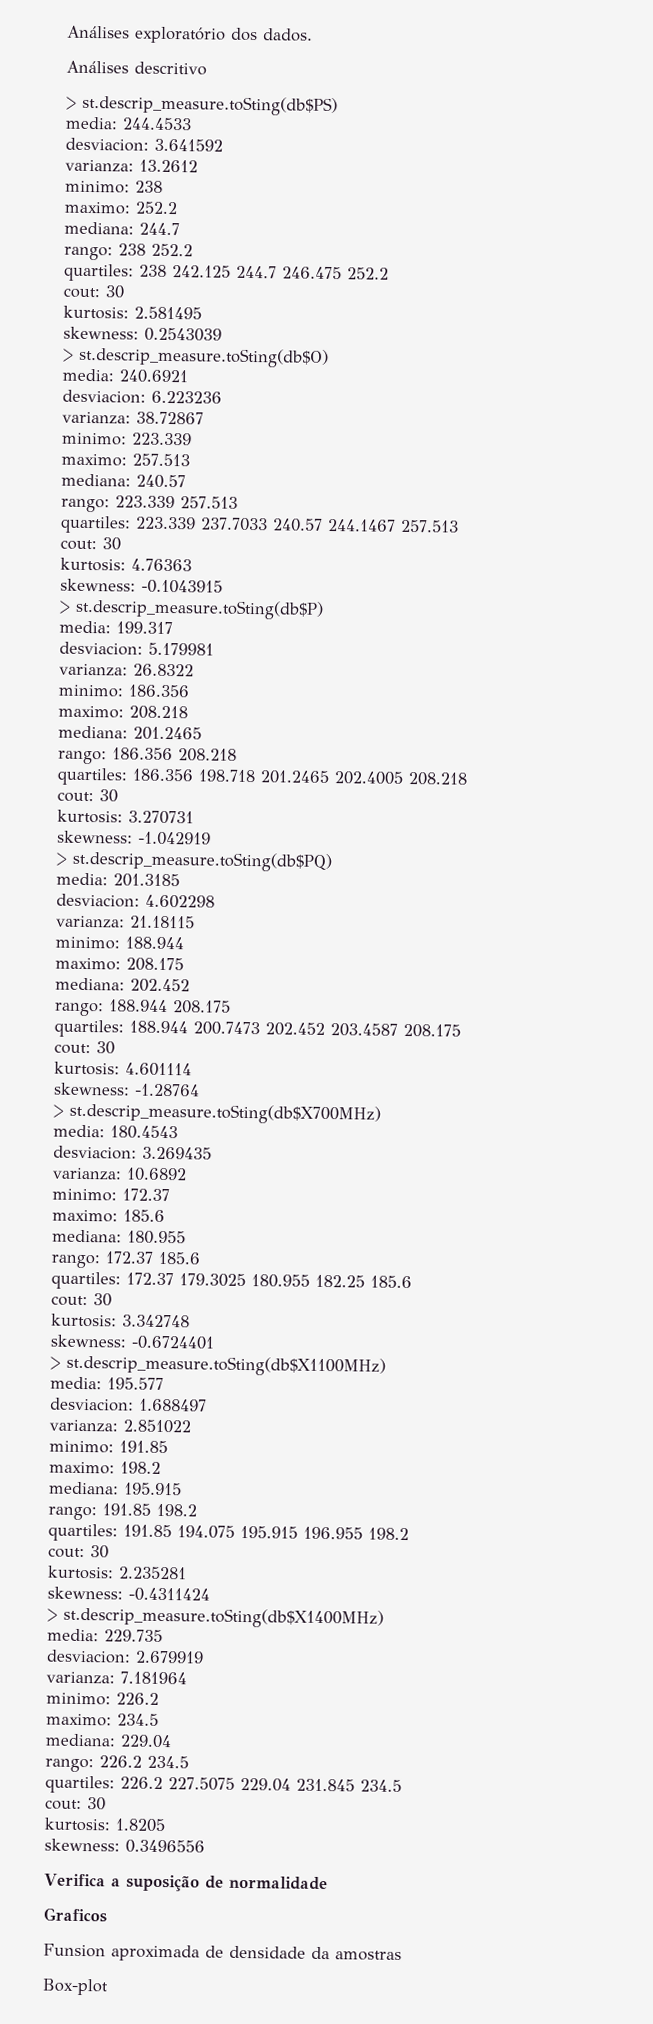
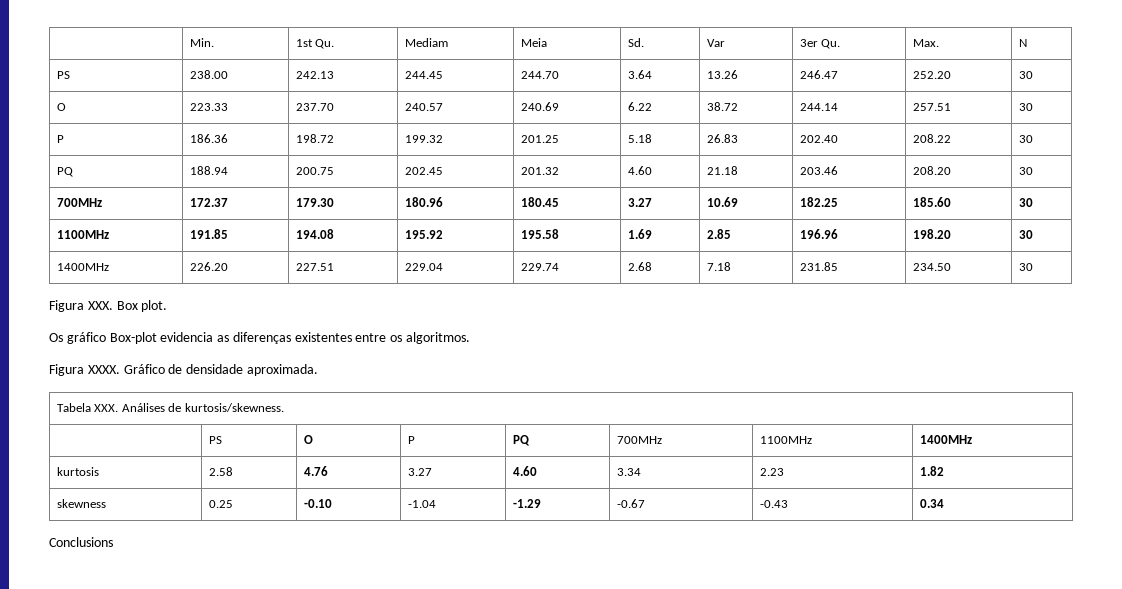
[67,25,313,44] [66,60,207,76] [66,94,338,117] [65,116,192,131] [65,137,223,152] [65,159,198,173] [65,180,163,194] [64,201,178,215] [64,221,180,236] [64,243,193,261] [64,263,389,282] [63,285,124,299] [63,305,202,320] [63,326,222,342] [63,346,329,368] [62,368,188,384] [62,389,222,404] [62,411,204,425] [62,432,192,446] [61,453,190,467] [61,473,186,489] [61,495,238,513] [60,515,459,534] [60,537,121,551] [60,557,192,572] [60,578,223,594] [59,598,324,620] [59,620,173,635] [59,641,214,656] [59,663,194,677] [58,684,190,698] [58,705,188,720] [58,725,202,741] [58,747,237,765] [57,767,467,786] [57,789,118,803] [57,809,194,825] [57,830,211,846] [56,850,332,873] [56,872,180,888] [56,893,215,909] [56,915,195,929] [55,936,184,950] [55,957,184,972] [55,977,190,993] [54,999,231,1017] [54,1019,461,1038] [54,1041,115,1055] [54,1061,192,1077] [53,1082,200,1097] [53,1102,381,1125] [53,1124,178,1140] [53,1145,212,1160] [52,1167,187,1182] [52,1188,170,1202] [52,1209,165,1223] [52,1229,186,1245] [51,1251,201,1269] [51,1271,412,1290] [51,1293,112,1307] [51,1313,190,1328] [50,1334,214,1350] [50,1354,386,1377] [50,1376,164,1391] [50,1397,207,1412] [49,1419,191,1434] [49,1440,168,1454] [49,1461,161,1475] [49,1481,182,1496] [48,1503,197,1521] [48,1523,409,1542] [48,1545,109,1559] [47,1565,187,1580] [47,1586,210,1602] [47,1606,384,1629] [47,1628,163,1643] [46,1649,204,1664] [46,1671,187,1685] [46,1692,159,1706] [46,1713,159,1727] [45,1733,172,1749] [45,1755,189,1773] [45,1775,402,1794] [45,1797,106,1811] [44,1817,165,1833] [44,1838,205,1854] [44,1873,328,1892] [43,1907,107,1923] [43,1943,402,1962] [42,1978,108,1996] Análises exploratório dos dados. // Análises descritivo // > st.descrip_measure.toSting(db$PS) // media: 244.4533 // desviacion: 3.641592 // varianza: 13.2612 // minimo: 238 // maximo: 252.2 // mediana: 244.7 // rango: 238 252.2 // quartiles: 238 242.125 244.7 246.475 252.2 // cout: 30 // kurtosis: 2.581495 // skewness: 0.2543039 // > st.descrip_measure.toSting(db$O) // media: 240.6921 // desviacion: 6.223236 // varianza: 38.72867 // minimo: 223.339 // maximo: 257.513 // mediana: 240.57 // rango: 223.339 257.513 // quartiles: 223.339 237.7033 240.57 244.1467 257.513 // cout: 30 // kurtosis: 4.76363 // skewness: -0.1043915 // > st.descrip_measure.toSting(db$P) // media: 199.317 // desviacion: 5.179981 // varianza: 26.8322 // minimo: 186.356 // maximo: 208.218 // mediana: 201.2465 // rango: 186.356 208.218 // quartiles: 186.356 198.718 201.2465 202.4005 208.218 // cout: 30 // kurtosis: 3.270731 // skewness: -1.042919 // > st.descrip_measure.toSting(db$PQ) // media: 201.3185 // desviacion: 4.602298 // varianza: 21.18115 // minimo: 188.944 // maximo: 208.175 // mediana: 202.452 // rango: 188.944 208.175 // quartiles: 188.944 200.7473 202.452 203.4587 208.175 // cout: 30 // kurtosis: 4.601114 // skewness: -1.28764 // > st.descrip_measure.toSting(db$X700MHz) // media: 180.4543 // desviacion: 3.269435 // varianza: 10.6892 // minimo: 172.37 // maximo: 185.6 // mediana: 180.955 // rango: 172.37 185.6 // quartiles: 172.37 179.3025 180.955 182.25 185.6 // cout: 30 // kurtosis: 3.342748 // skewness: -0.6724401 // > st.descrip_measure.toSting(db$X1100MHz) // media: 195.577 // desviacion: 1.688497 // varianza: 2.851022 // minimo: 191.85 // maximo: 198.2 // mediana: 195.915 // rango: 191.85 198.2 // quartiles: 191.85 194.075 195.915 196.955 198.2 // cout: 30 // kurtosis: 2.235281 // skewness: -0.4311424 // > st.descrip_measure.toSting(db$X1400MHz) // media: 229.735 // desviacion: 2.679919 // varianza: 7.181964 // minimo: 226.2 // maximo: 234.5 // mediana: 229.04 // rango: 226.2 234.5 // quartiles: 226.2 227.5075 229.04 231.845 234.5 // cout: 30 // kurtosis: 1.8205 // skewness: 0.3496556 // Verifica a suposição de normalidade // Graficos // Funsion aproximada de densidade da amostras // Box-plot -> [190,38,215,47] [296,39,335,49] [405,38,449,47] [521,38,548,47] [628,38,645,47] [707,39,726,47] [800,39,841,49] [913,39,940,47] [1019,39,1028,47] [57,71,71,79] [190,70,229,79] [296,71,335,79] [405,71,444,79] [521,71,560,79] [628,70,653,79] [707,70,739,79] [800,70,839,79] [913,71,952,79] [1019,71,1034,79] [57,103,67,111] [190,103,229,111] [296,103,335,111] [405,103,444,111] [521,102,560,111] [628,102,653,111] [707,102,739,111] [800,103,839,111] [913,103,952,111] [1019,103,1034,111] [57,135,65,143] [190,134,229,143] [296,134,335,143] [405,135,444,143] [521,135,560,143] [628,134,653,143] [707,134,739,143] [800,135,839,143] [913,134,952,143] [1019,135,1034,143] [57,167,74,177] [190,166,229,175] [296,167,335,175] [405,167,444,175] [521,167,560,175] [628,166,653,175] [707,166,739,175] [800,166,839,175] [913,166,952,175] [1019,167,1034,175] [57,198,103,207] [190,198,229,207] [296,198,335,207] [405,197,444,207] [521,197,560,207] [628,198,653,207] [707,197,739,207] [800,197,839,207] [913,197,952,207] [1019,198,1034,207] [57,230,110,239] [190,229,229,239] [296,229,335,239] [405,230,444,239] [521,229,560,239] [628,229,653,239] [707,229,732,239] [800,229,839,239] [913,229,952,239] [1019,230,1034,239] [57,263,110,271] [190,262,229,271] [296,263,335,271] [405,263,444,271] [521,263,560,271] [628,262,653,271] [707,262,732,271] [800,262,839,271] [913,263,952,271] [1019,263,1034,271] [49,300,168,312] [49,332,471,344] [49,364,318,376] [57,403,284,412] [209,436,223,444] [304,435,314,444] [408,436,416,444] [513,435,531,446] [617,436,663,444] [760,436,813,444] [920,435,973,444] [57,467,100,476] [209,467,234,476] [304,466,329,476] [408,468,433,476] [513,466,538,476] [617,468,642,476] [760,468,785,476] [920,466,945,476] [57,499,107,508] [209,500,234,508] [304,499,333,508] [408,500,437,508] [513,499,542,508] [617,499,646,508] [760,500,789,508] [920,499,945,508] [49,537,113,547] | Min. | 1st Qu. | Mediam | Meia | Sd. | Var | 3er Qu. | Max. | N // PS | 238.00 | 242.13 | 244.45 | 244.70 | 3.64 | 13.26 | 246.47 | 252.20 | 30 // O | 223.33 | 237.70 | 240.57 | 240.69 | 6.22 | 38.72 | 244.14 | 257.51 | 30 // P | 186.36 | 198.72 | 199.32 | 201.25 | 5.18 | 26.83 | 202.40 | 208.22 | 30 // PQ | 188.94 | 200.75 | 202.45 | 201.32 | 4.60 | 21.18 | 203.46 | 208.20 | 30 // 700MHz | 172.37 | 179.30 | 180.96 | 180.45 | 3.27 | 10.69 | 182.25 | 185.60 | 30 // 1100MHz | 191.85 | 194.08 | 195.92 | 195.58 | 1.69 | 2.85 | 196.96 | 198.20 | 30 // 1400MHz | 226.20 | 227.51 | 229.04 | 229.74 | 2.68 | 7.18 | 231.85 | 234.50 | 30 // Figura XXX. Box plot. // Os gráfico Box-plot evidencia as diferenças existentes entre os algoritmos. // Figura XXXX. Gráfico de densidade aproximada. // Tabela XXX. Análises de kurtosis/skewness. // | PS | O | P | PQ | 700MHz | 1100MHz | 1400MHz // kurtosis | 2.58 | 4.76 | 3.27 | 4.60 | 3.34 | 2.23 | 1.82 // skewness | 0.25 | -0.10 | -1.04 | -1.29 | -0.67 | -0.43 | 0.34 // Conclusions

